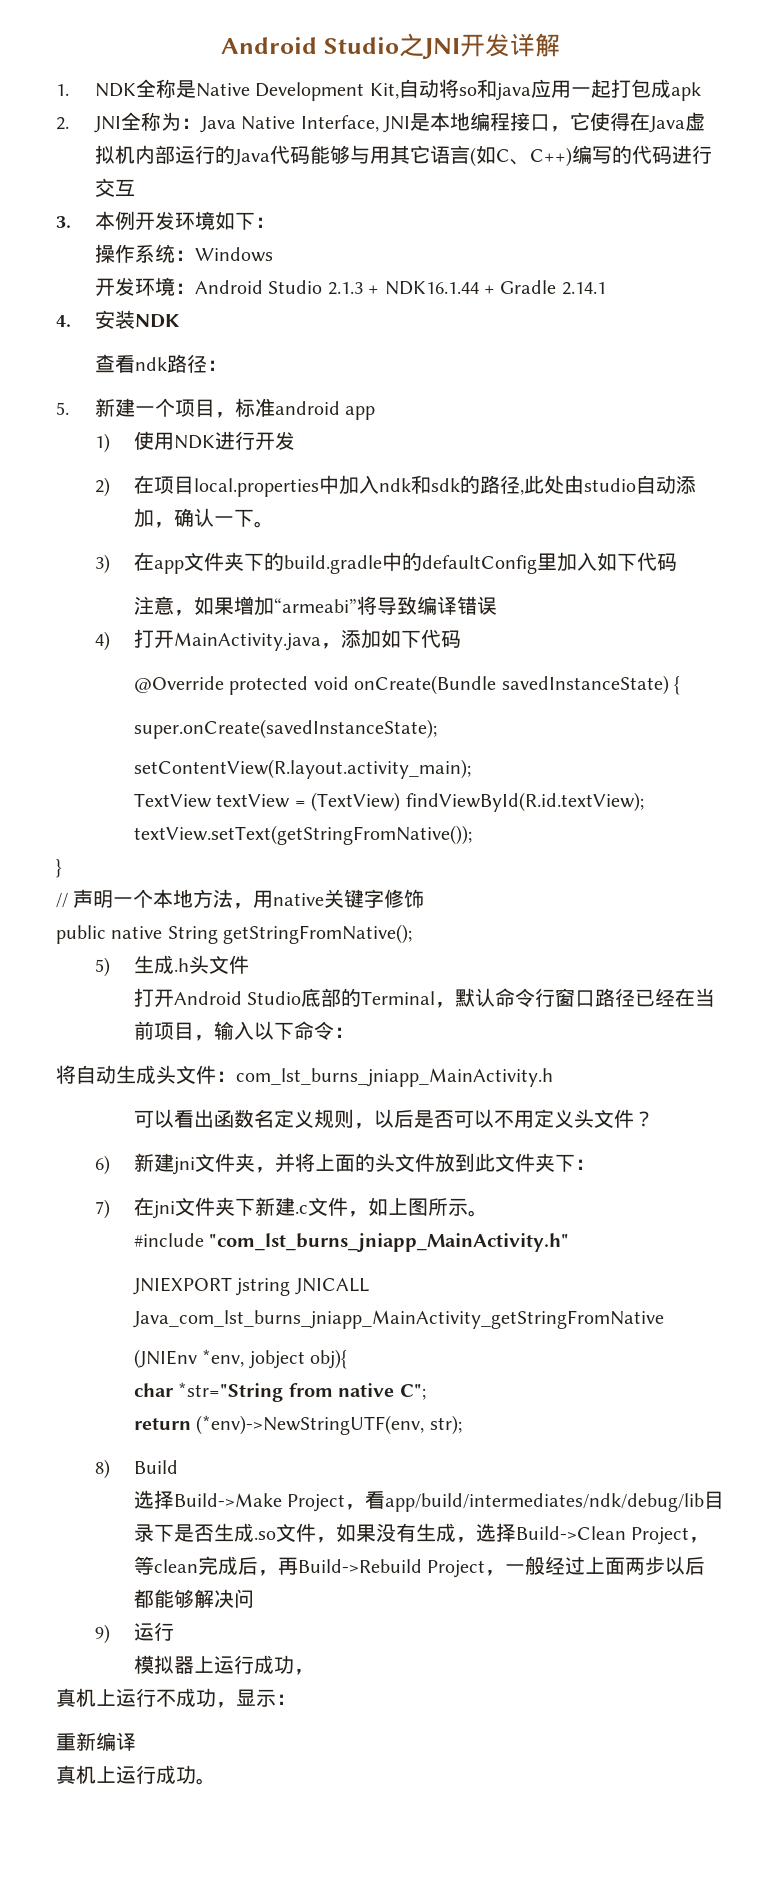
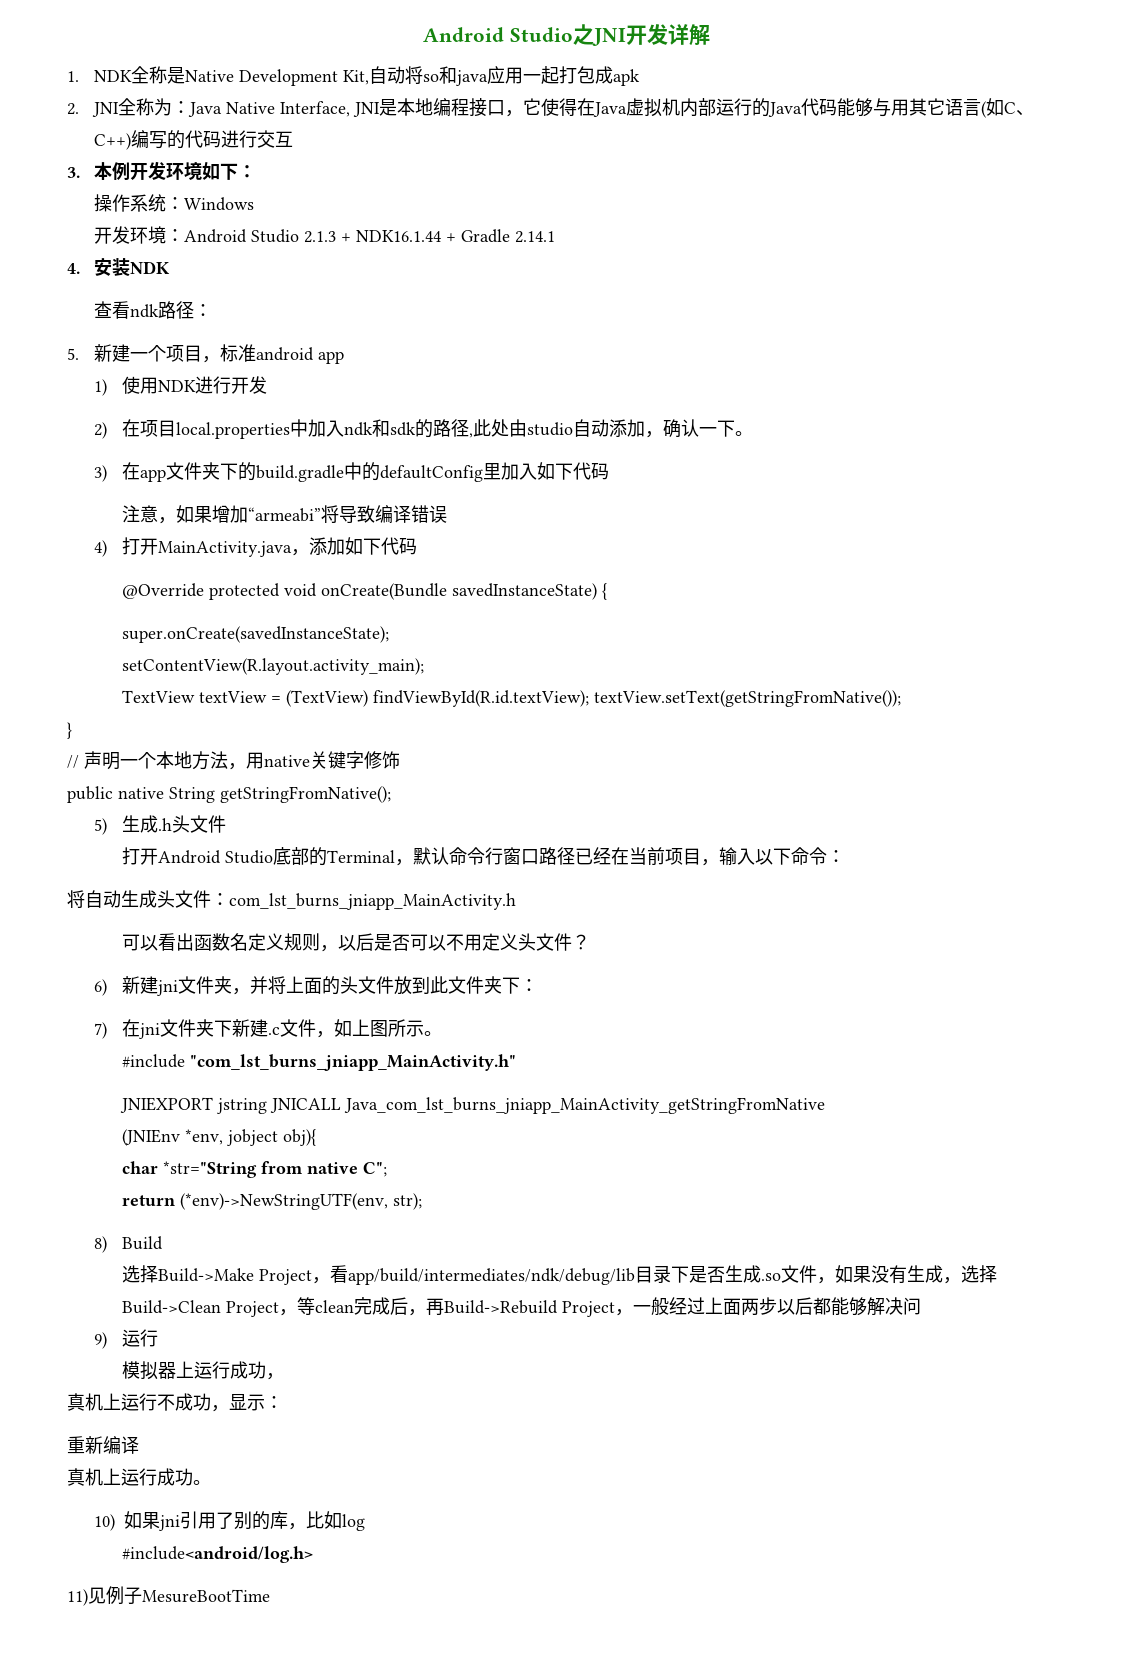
(216, 1781) none -> [94,1511,366,1531] [121,1546,313,1563] [67,1586,270,1606] // 10)如果jni引用了别的库，比如log // #include<android/log.h> // 11)见例子MesureBootTime

